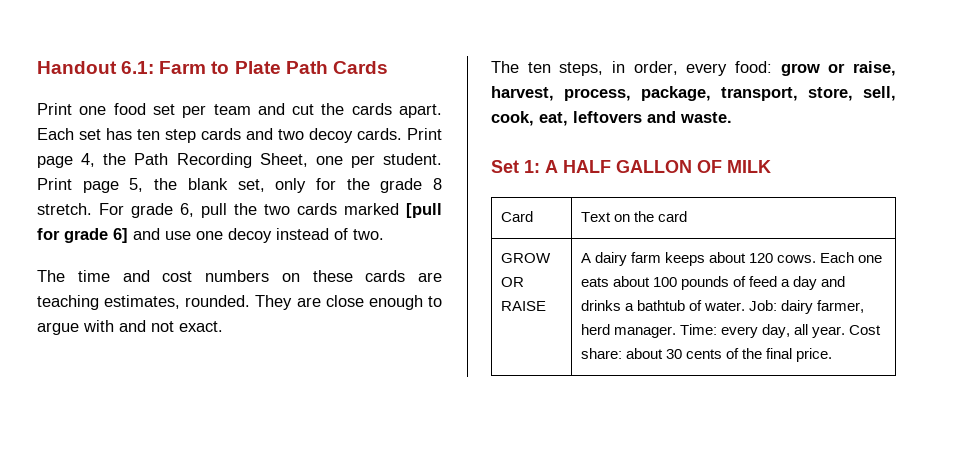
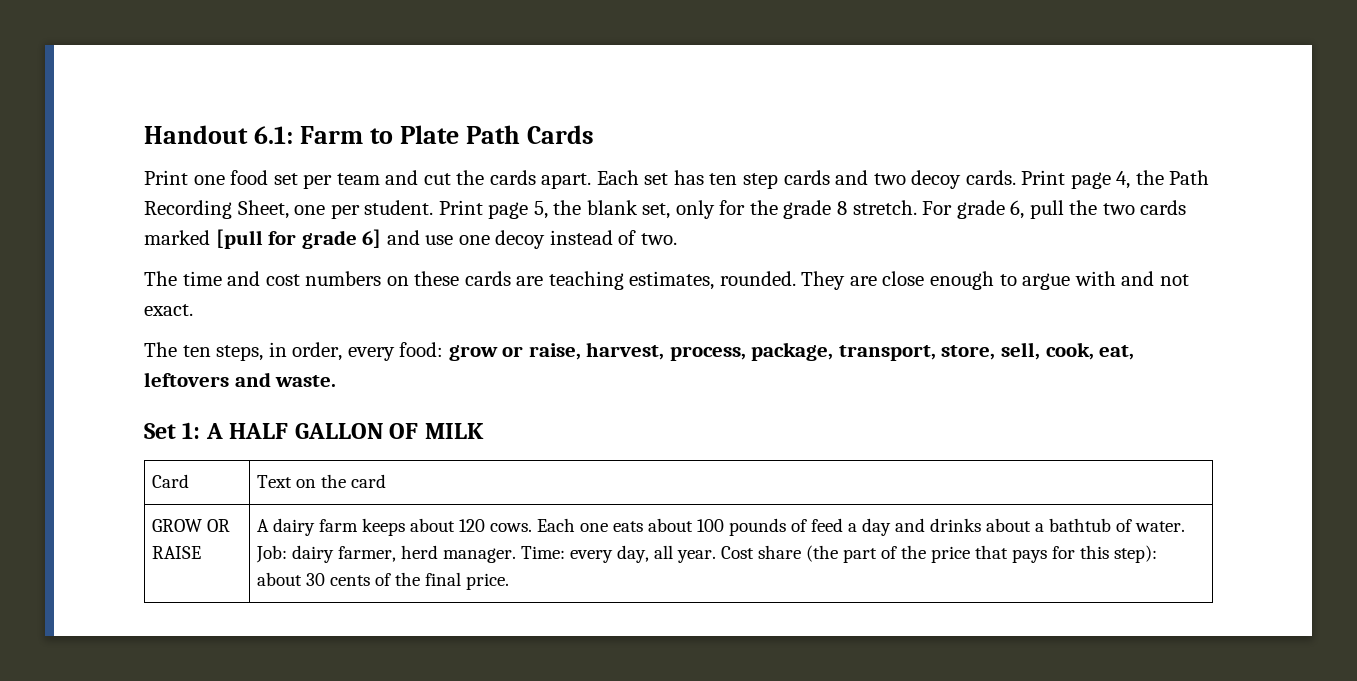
(621, 305) none -> [986,518,1032,532] about
[580,348,622,359] share: -> [758,545,1158,563] share (the part of the price that pays for this step):

